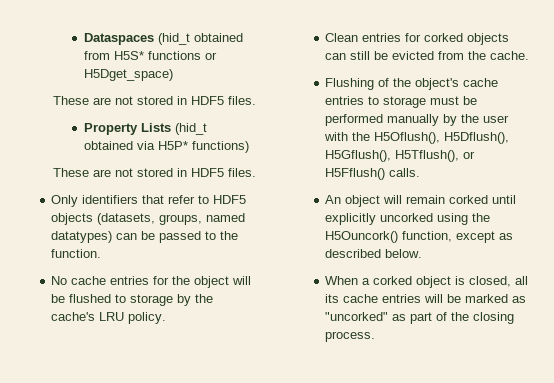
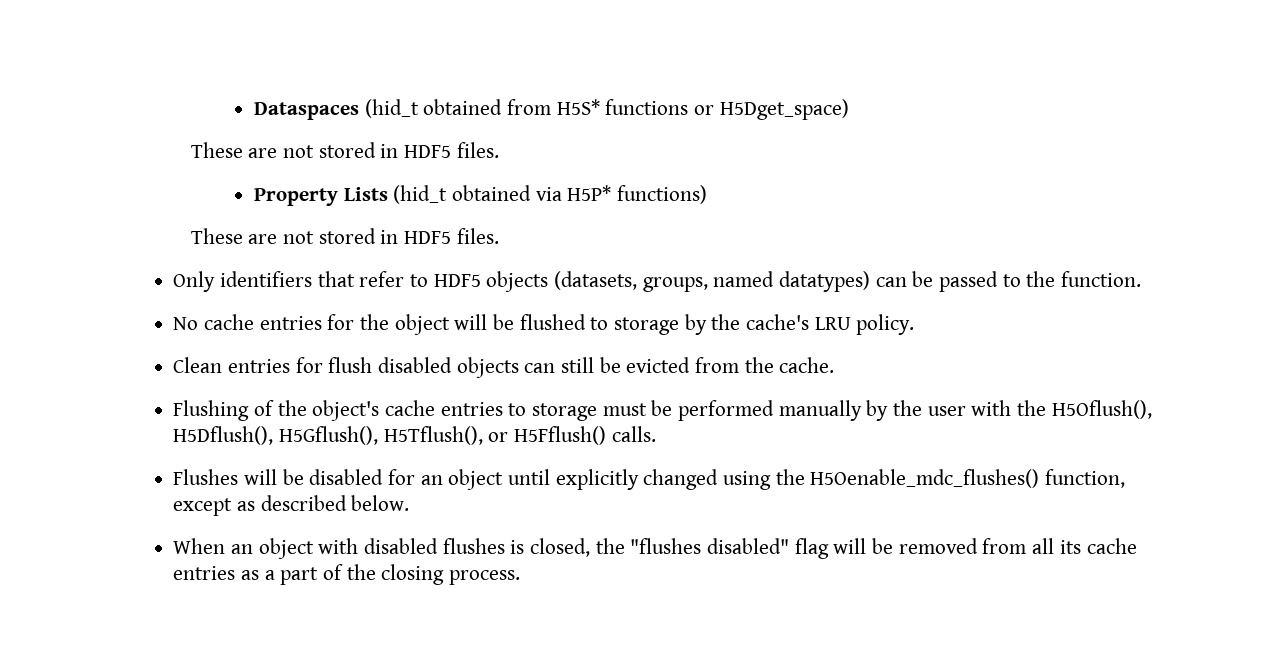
[424,33,464,42] corked -> [328,357,453,373] flush disabled
[325,195,489,207] An object will remain corked -> [173,469,504,490] Flushes will be disabled for an object
[380,213,434,222] uncorked -> [643,469,719,490] changed
[325,231,399,243] H5Ouncork() -> [810,469,1040,488] H5Oenable_mdc_flushes()
[362,276,529,288] [325,294,527,303] [325,312,407,321] a corked object is closed, all its cache entries will be marked as "uncorked" as -> [231,538,1137,559] [173,566,275,580] an object with disabled flushes is closed, the "flushes disabled" flag will be removed from all its cache entries as a

